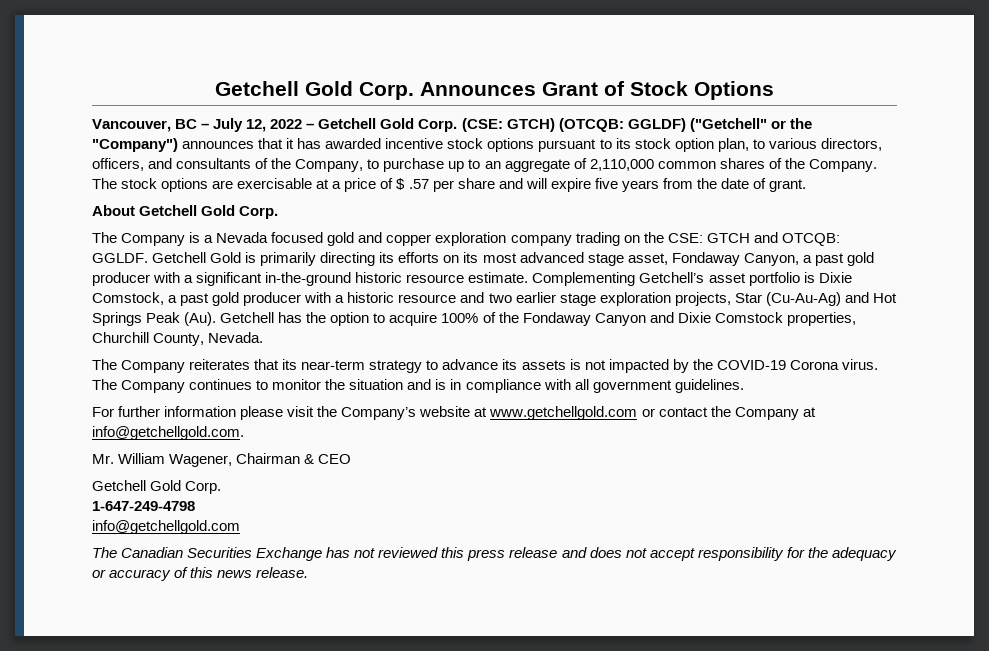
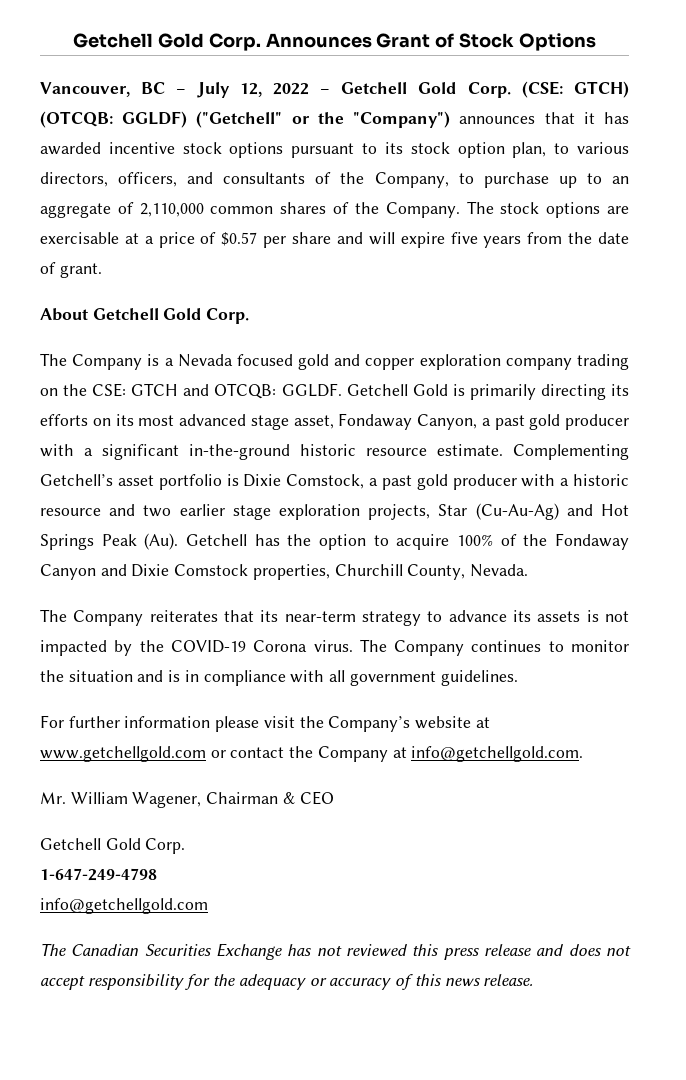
[396,178,429,190] $ .57 -> [221,232,258,246] $0.57

